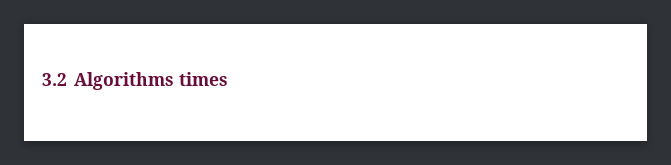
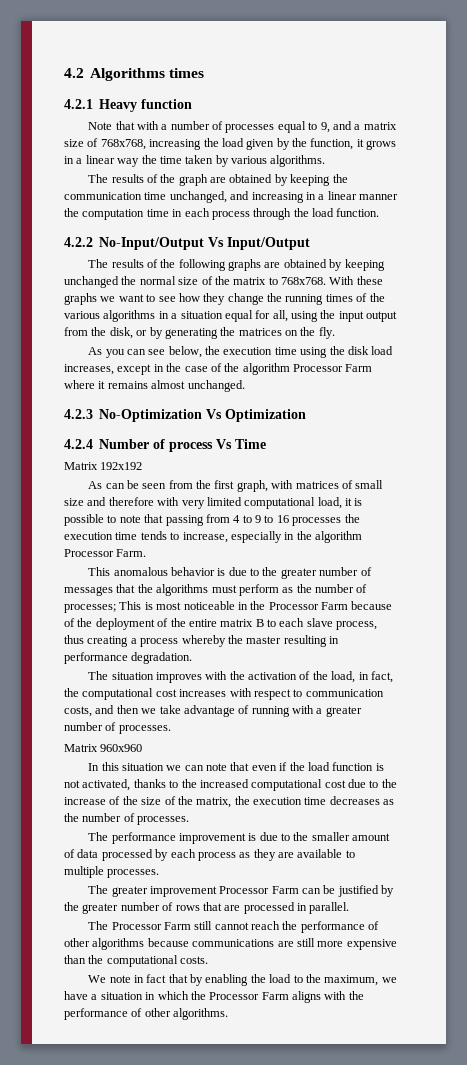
[42,73,67,86] 3.2 -> [64,68,84,78] 4.2
(228, 79) none -> [64,99,193,112] [88,121,397,133] [64,138,397,150] [64,155,326,167] [88,174,348,186] [64,191,398,203] [64,208,380,220] [64,237,311,250] [88,259,385,271] [64,276,383,288] [64,293,385,305] [64,310,398,322] [64,327,335,339] [88,346,394,358] [64,363,373,375] [64,380,245,392] [64,409,307,422] [64,439,267,452] [64,462,143,470] [88,480,384,492] [64,497,363,509] [64,514,360,526] [64,531,362,543] [64,549,147,557] [88,567,372,579] [64,584,368,596] [64,601,393,613] [64,618,378,630] [64,635,339,647] [64,652,193,664] [88,671,393,683] [64,688,384,700] [64,705,362,717] [64,722,171,734] [64,744,143,752] [88,762,384,771] [64,779,397,791] [64,796,395,808] [64,813,190,825] [88,832,391,844] [64,849,355,861] [64,866,160,878] [88,885,395,897] [64,902,350,914] [88,921,380,933] [64,938,397,950] [64,955,209,967] [88,974,397,986] [64,991,364,1003] [64,1008,229,1020] // 4.2.1 Heavy function // Note that with a number of processes equal to 9, and a matrix size of 768x768, increasing the load given by the function, it grows in a linear way the time taken by various algorithms. // The results of the graph are obtained by keeping the communication time unchanged, and increasing in a linear manner the computation time in each process through the load function. // 4.2.2 No-Input/Output Vs Input/Output // The results of the following graphs are obtained by keeping unchanged the normal size of the matrix to 768x768. With these graphs we want to see how they change the running times of the various algorithms in a situation equal for all, using the input output from the disk, or by generating the matrices on the fly. // As you can see below, the execution time using the disk load increases, except in the case of the algorithm Processor Farm where it remains almost unchanged. // 4.2.3 No-Optimization Vs Optimization // 4.2.4 Number of process Vs Time // Matrix 192x192 // As can be seen from the first graph, with matrices of small size and therefore with very limited computational load, it is possible to note that passing from 4 to 9 to 16 processes the execution time tends to increase, especially in the algorithm Processor Farm. // This anomalous behavior is due to the greater number of messages that the algorithms must perform as the number of processes; This is most noticeable in the Processor Farm because of the deployment of the entire matrix B to each slave process, thus creating a process whereby the master resulting in performance degradation. // The situation improves with the activation of the load, in fact, the computational cost increases with respect to communication costs, and then we take advantage of running with a greater number of processes. // Matrix 960x960 // In this situation we can note that even if the load function is not activated, thanks to the increased computational cost due to the increase of the size of the matrix, the execution time decreases as the number of processes. // The performance improvement is due to the smaller amount of data processed by each process as they are available to multiple processes. // The greater improvement Processor Farm can be justified by the greater number of rows that are processed in parallel. // The Processor Farm still cannot reach the performance of other algorithms because communications are still more expensive than the computational costs. // We note in fact that by enabling the load to the maximum, we have a situation in which the Processor Farm aligns with the performance of other algorithms.

